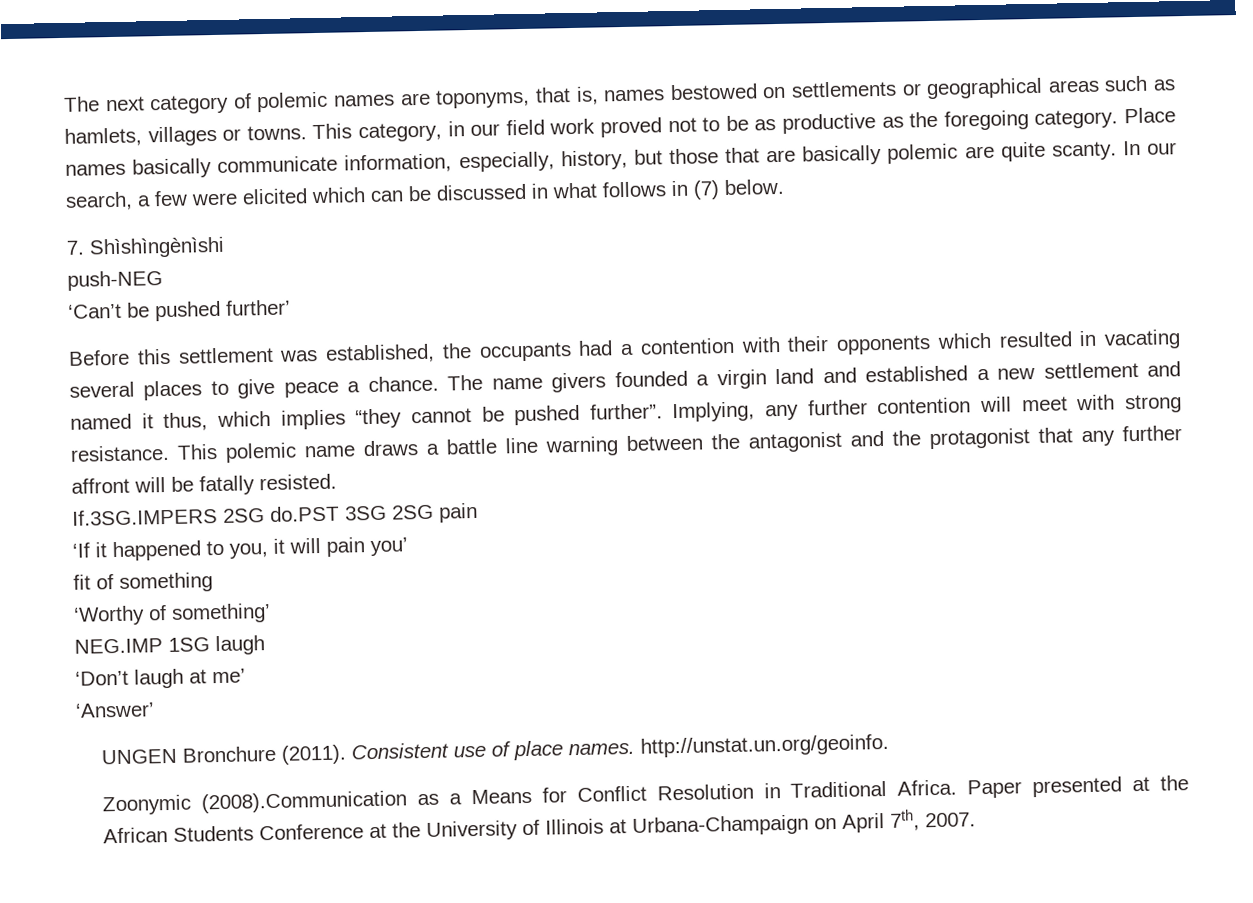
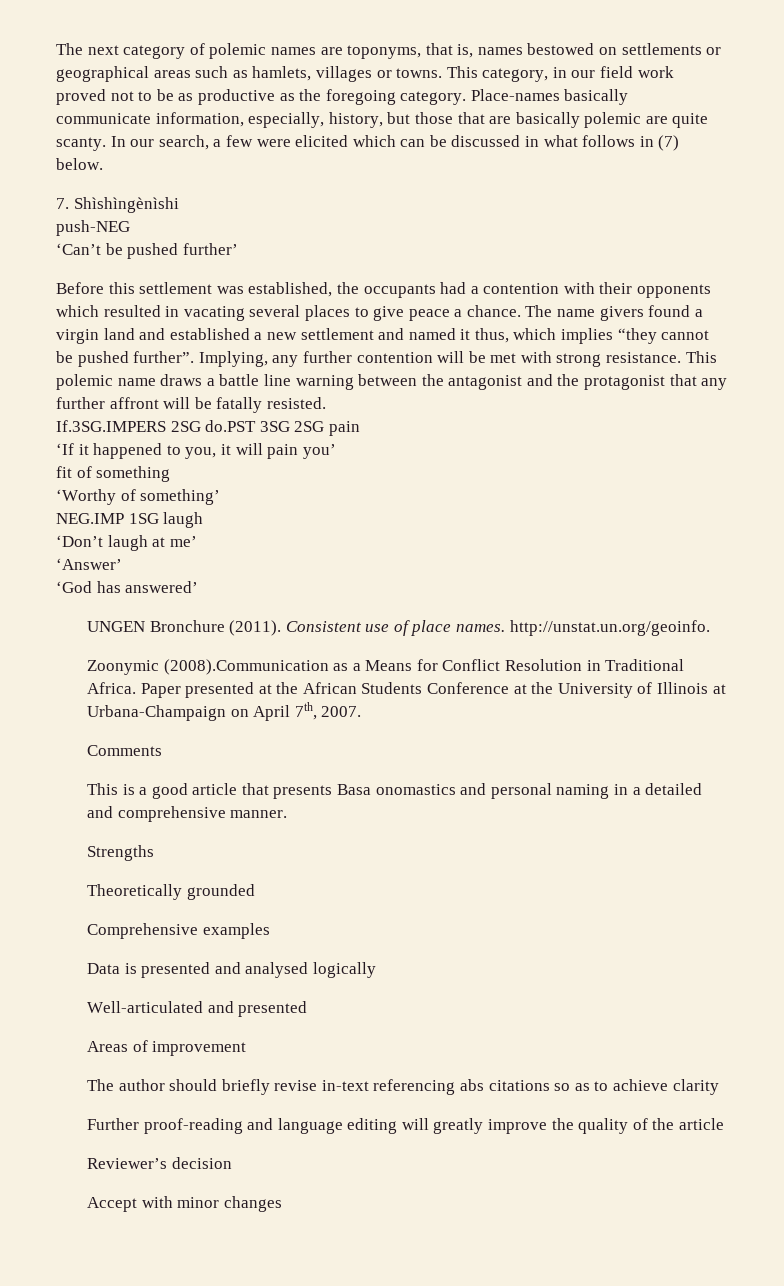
[1124,107,1177,124] [65,163,126,176] Place names -> [470,89,560,101] Place-names
[614,370,688,388] founded -> [648,305,691,317] found
[1021,396,1068,412] meet -> [468,351,517,363] be met
(155, 710) none -> [56,581,199,593] // ‘God has answered’
(977, 820) none -> [86,745,162,756] [86,783,703,799] [86,806,288,822] [86,845,154,861] [86,884,255,900] [86,923,270,939] [86,962,376,978] [86,1001,308,1017] [86,1040,247,1056] [86,1079,719,1095] [86,1118,725,1134] [86,1157,232,1169] [86,1196,282,1212] // Comments // This is a good article that presents Basa onomastics and personal naming in a detailed and comprehensive manner. // Strengths // Theoretically grounded // Comprehensive examples // Data is presented and analysed logically // Well-articulated and presented // Areas of improvement // The author should briefly revise in-text referencing abs citations so as to achieve clarity // Further proof-reading and language editing will greatly improve the quality of the article // Reviewer’s decision // Accept with minor changes

